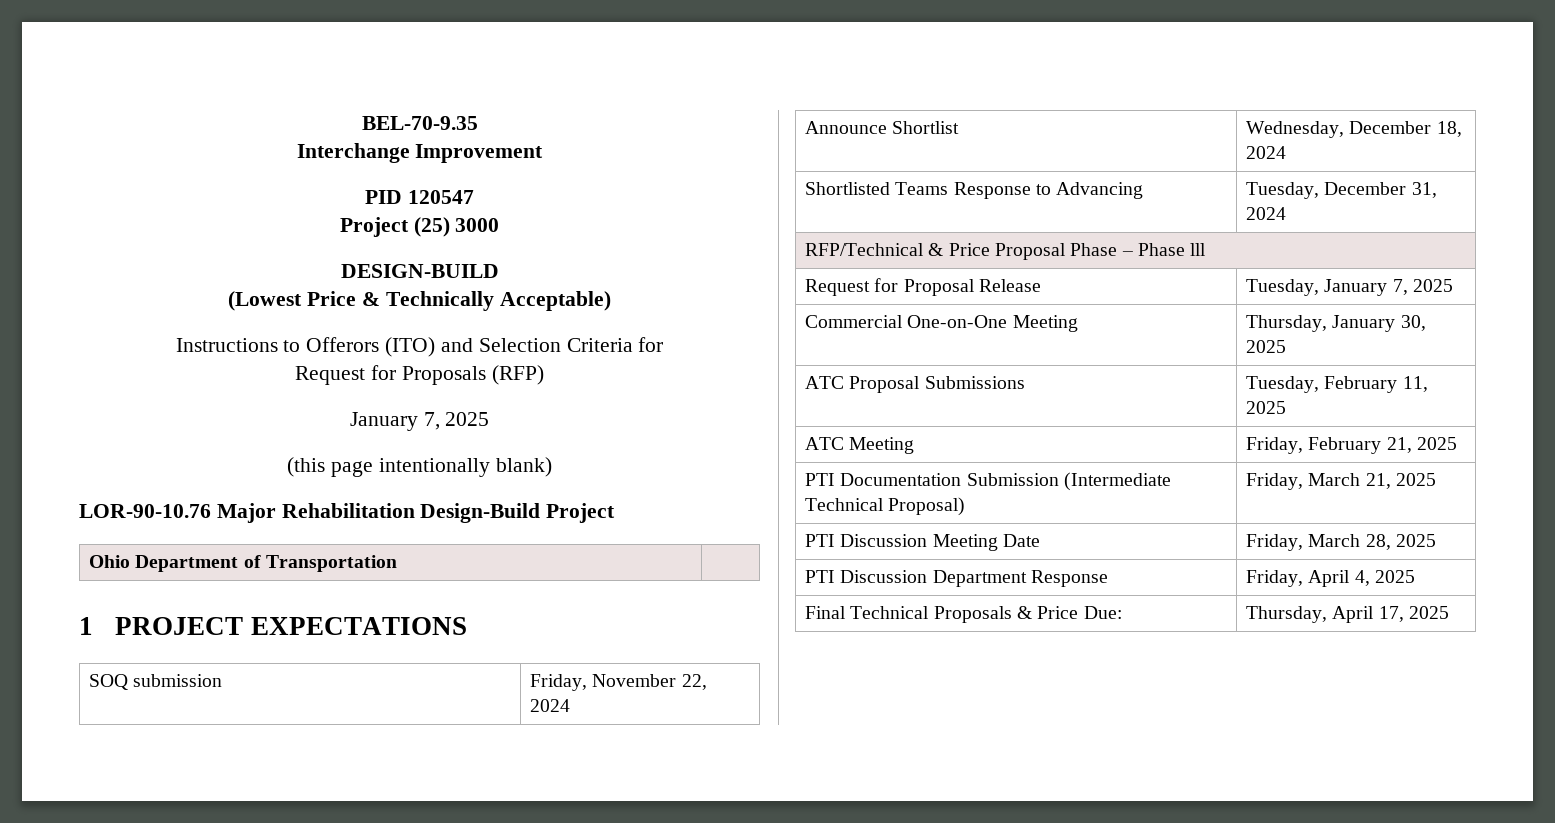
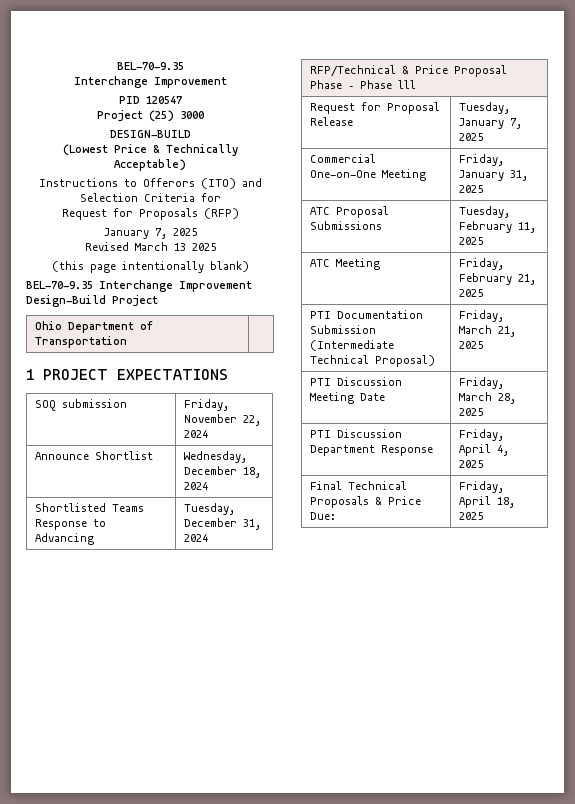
(490, 419) none -> [84,242,216,251] // Revised March 13 2025
[79,503,415,523] LOR-90-10.76 Major Rehabilitation -> [26,280,252,292] BEL-70-9.35 Interchange Improvement
[1246,315,1426,332] Thursday, January 30, -> [459,154,505,166] [459,170,529,181] Friday, January 31,
[1246,606,1404,623] Thursday, April 17, -> [459,481,505,493] [459,496,516,508] Friday, April 18,

